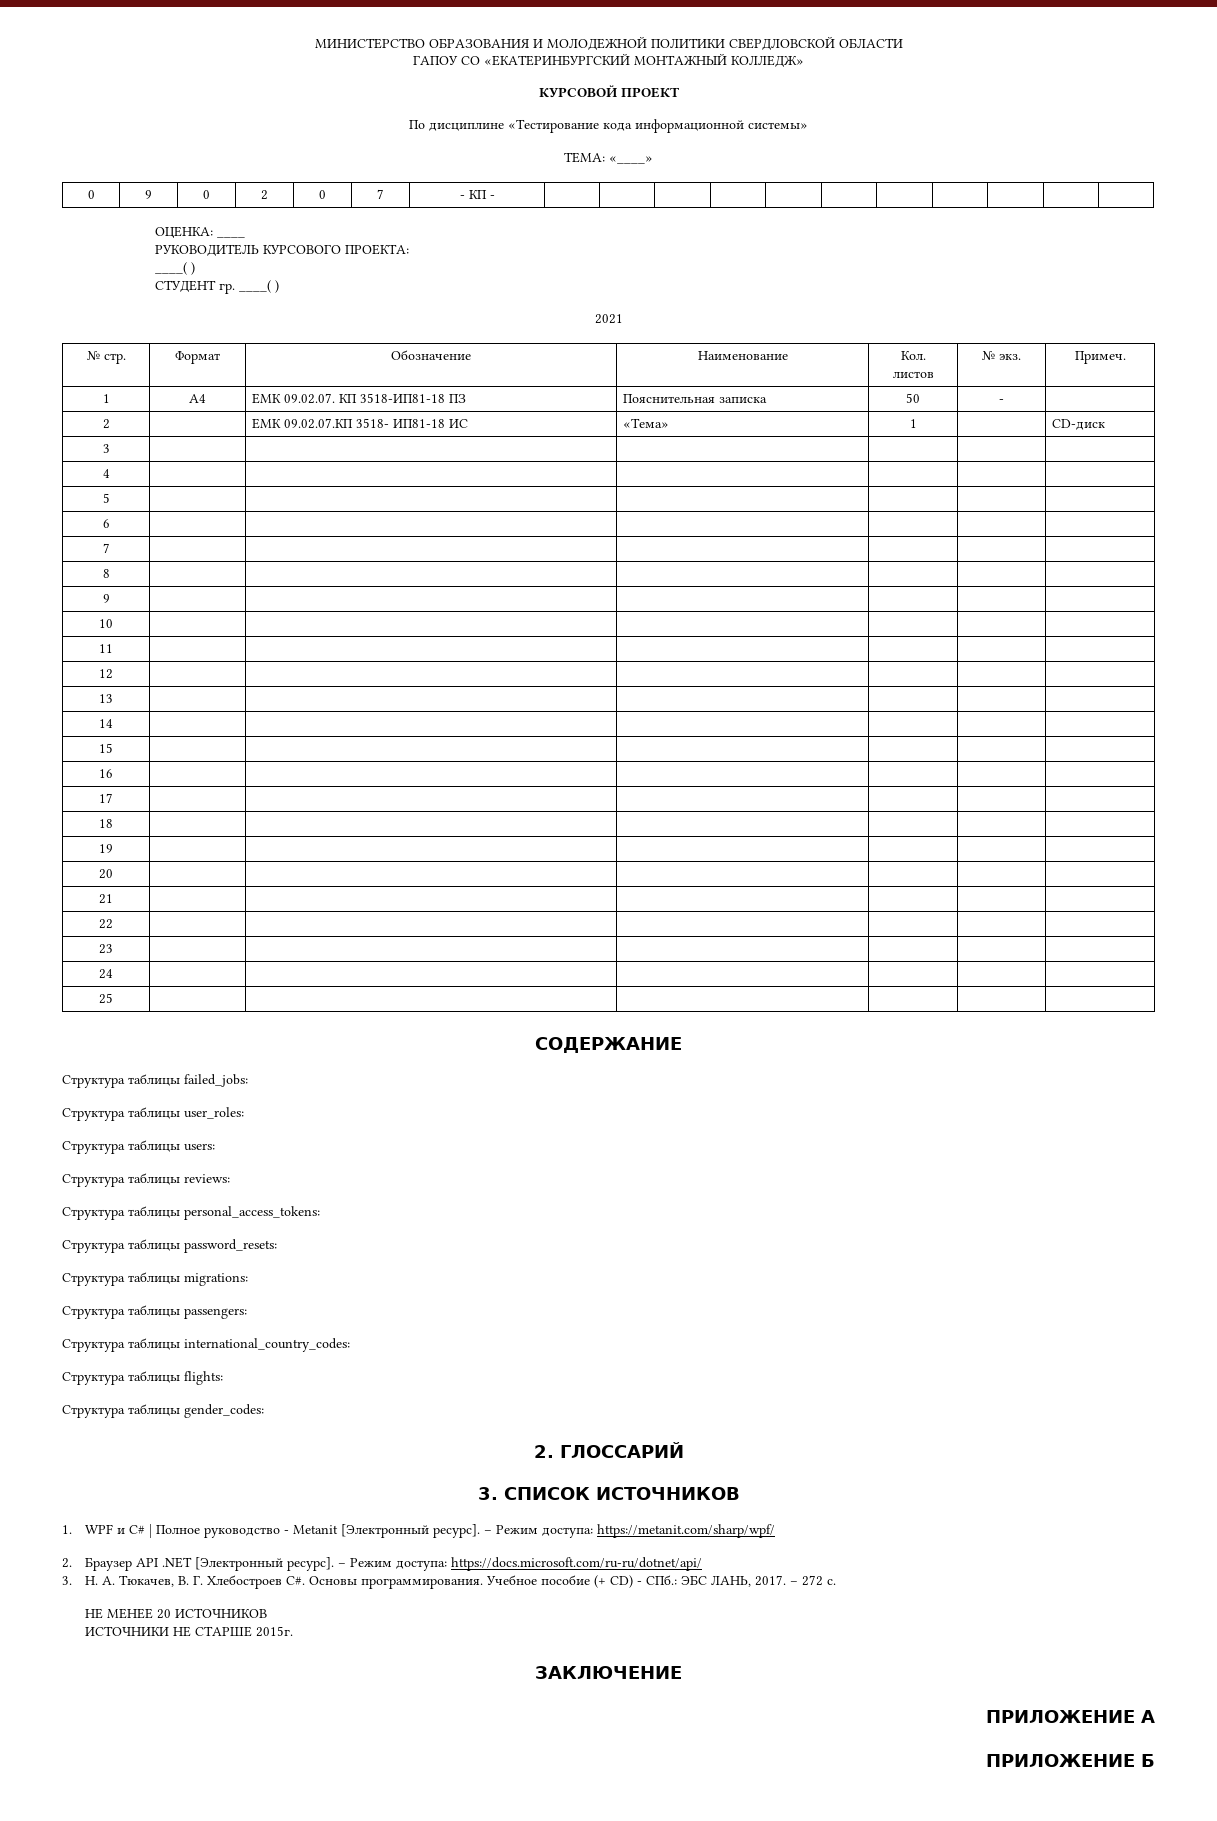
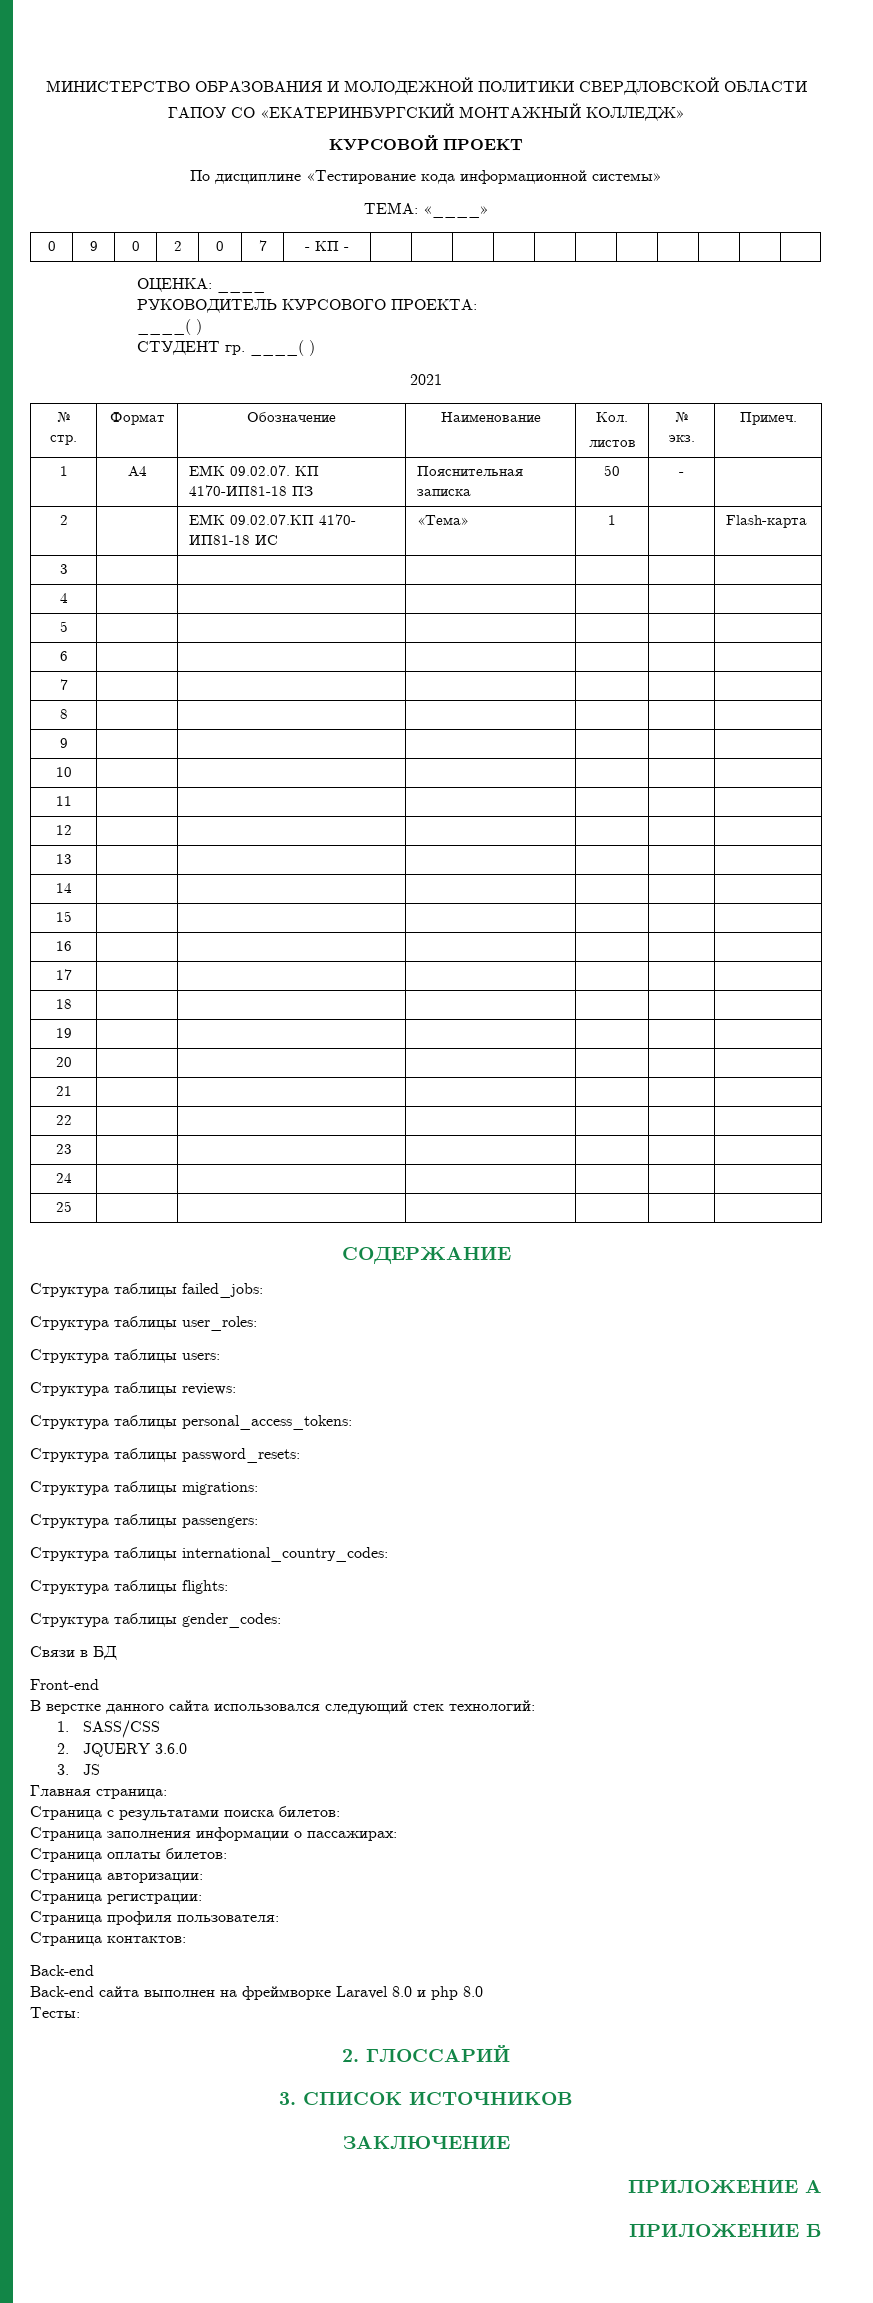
[360,393,446,403] 3518-ИП81-18 -> [189,485,288,496] 4170-ИП81-18
[356,418,390,428] 3518- -> [319,514,357,525] 4170-
[1052,419,1106,430] CD-диск -> [726,515,808,528] Flash-карта
(264, 1411) none -> [30,1646,117,1660] [30,1679,99,1690] [30,1700,535,1715] [56,1720,161,1738] [56,1743,188,1757] [56,1764,101,1775] [30,1785,167,1799] [30,1806,340,1821] [30,1827,397,1841] [30,1848,227,1862] [30,1869,203,1883] [30,1890,202,1904] [30,1911,279,1925] [30,1932,186,1946] [30,1965,94,1976] [30,1986,483,2000] [30,2007,80,2018] // Связи в БД // Front-end // В верстке данного сайта использовался следующий стек технологий: // 1. SASS/CSS // 2. JQUERY 3.6.0 // 3. JS // Главная страница: // Страница с результатами поиска билетов: // Страница заполнения информации о пассажирах: // Страница оплаты билетов: // Страница авторизации: // Страница регистрации: // Страница профиля пользователя: // Страница контактов: // Back-end // Back-end сайта выполнен на фреймворке Laravel 8.0 и php 8.0 // Тесты:
[62,1524,776,1538] [62,1557,703,1571] [62,1575,837,1589] [85,1608,268,1619] [85,1626,294,1637] // 1. WPF и C# | Полное руководство - Metanit [Электронный ресурс]. – Режим доступа: https://metanit.com/sharp/wpf/ // 2. Браузер API .NET [Электронный ресурс]. – Режим доступа: https://docs.microsoft.com/ru-ru/dotnet/api/ // 3. Н. А. Тюкачев, В. Г. Хлебостроев C#. Основы программирования. Учебное пособие (+ CD) - СПб.: ЭБС ЛАНЬ, 2017. – 272 c. // НЕ МЕНЕЕ 20 ИСТОЧНИКОВ // ИСТОЧНИКИ НЕ СТАРШЕ 2015г. -> (573, 2098) none

